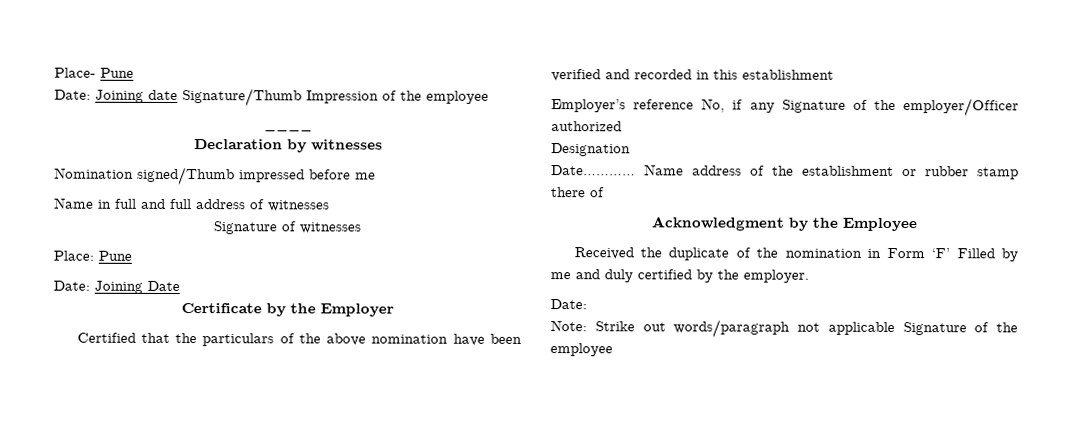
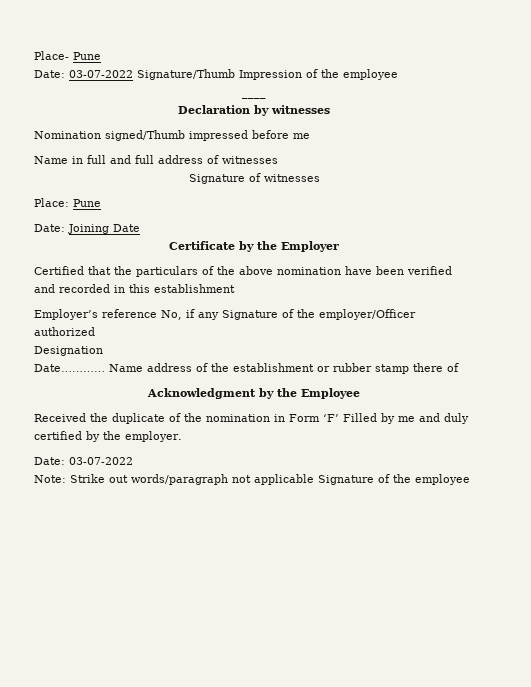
[95,89,178,103] Joining date -> [69,70,133,78] 03-07-2022
(587, 304) none -> [69,457,133,465] 03-07-2022

